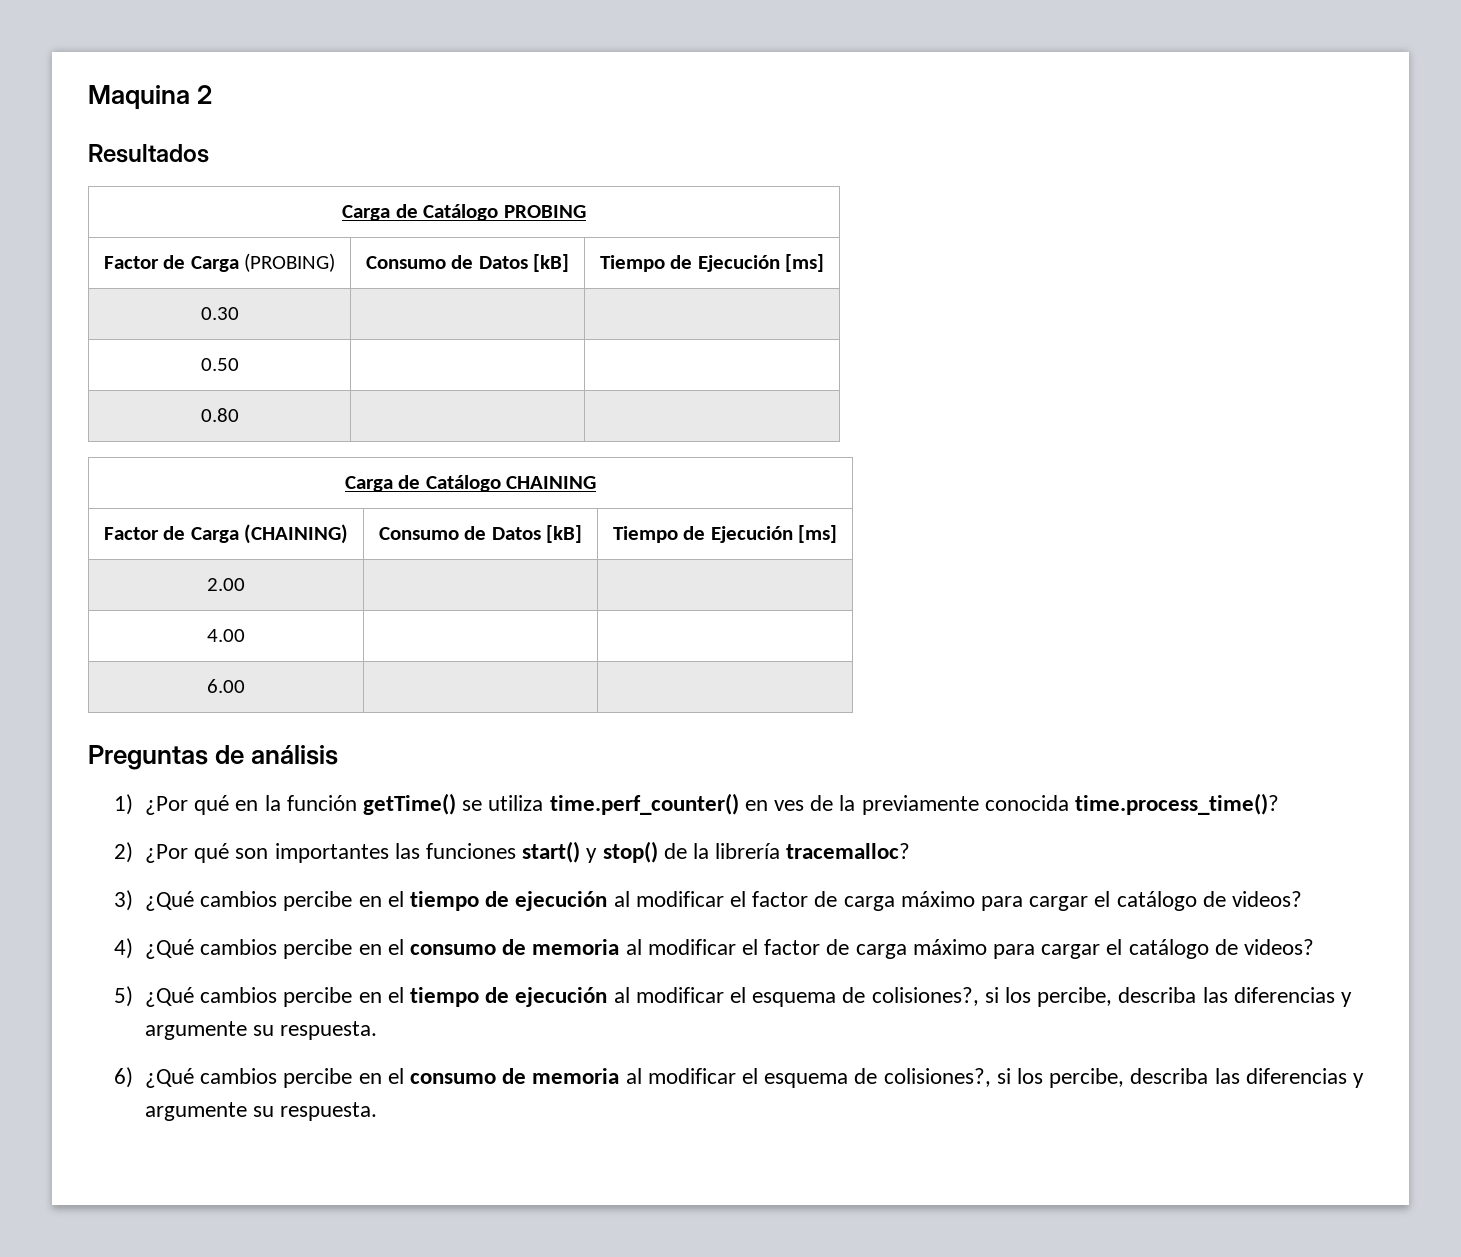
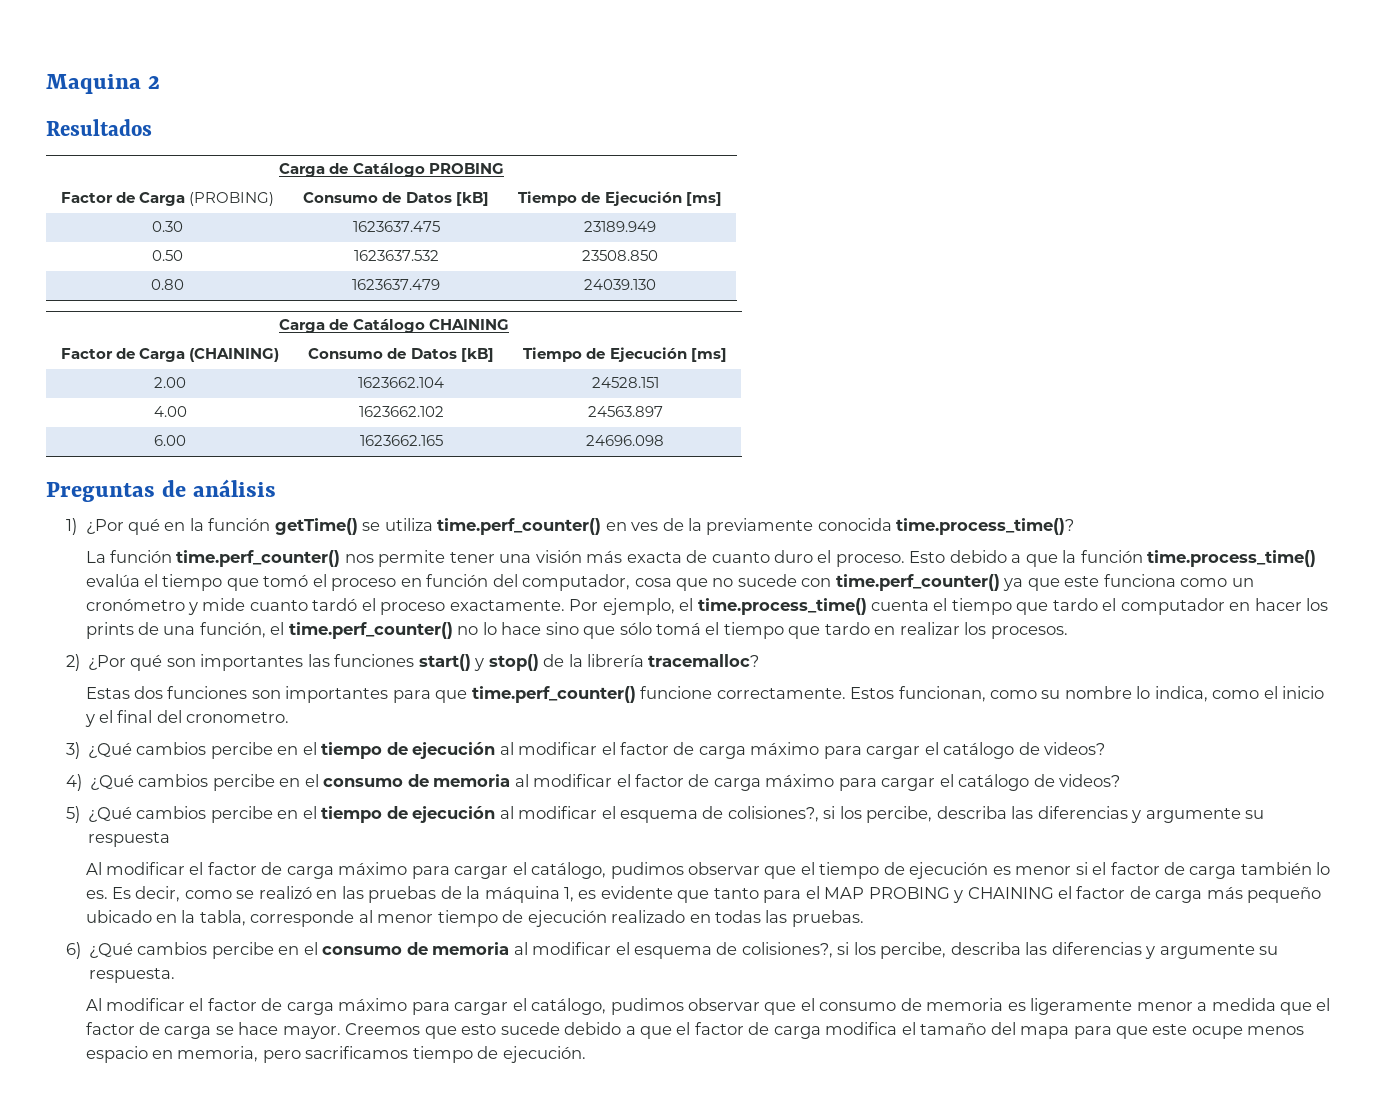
(239, 313) | -> [352,221,440,232] [584,221,656,232] 1623637.475 | 23189.949
(239, 364) | -> [353,250,439,261] [582,250,658,261] 1623637.532 | 23508.850
(239, 415) | -> [351,279,440,290] [584,279,656,290] 1623637.479 | 24039.130
(245, 584) | -> [357,377,444,388] [591,377,659,388] 1623662.104 | 24528.151
(245, 635) | -> [358,406,444,417] [587,406,663,417] 1623662.102 | 24563.897
(245, 686) | -> [359,435,443,446] [586,435,664,446] 1623662.165 | 24696.098
(1280, 804) none -> [85,550,1317,567] [85,574,1254,591] [85,598,1329,615] [85,622,1068,639] // La función time.perf_counter() nos permite tener una visión más exacta de cuanto duro el proceso. Esto debido a que la función time.process_time() evalúa el tiempo que tomó el proceso en función del computador, cosa que no sucede con time.perf_counter() ya que este funciona como un cronómetro y mide cuanto tardó el proceso exactamente. Por ejemplo, el time.process_time() cuenta el tiempo que tardo el computador en hacer los prints de una función, el time.perf_counter() no lo hace sino que sólo tomá el tiempo que tardo en realizar los procesos.
(911, 851) none -> [85,686,1325,703] [84,710,290,727] // Estas dos funciones son importantes para que time.perf_counter() funcione correctamente. Estos funcionan, como su nombre lo indica, como el inicio y el final del cronometro.
[280,1021,378,1040] respuesta. -> [88,832,171,847] [85,862,1331,879] [85,886,1322,903] [85,910,864,927] respuesta // Al modificar el factor de carga máximo para cargar el catálogo, pudimos observar que el tiempo de ejecución es menor si el factor de carga también lo es. Es decir, como se realizó en las pruebas de la máquina 1, es evidente que tanto para el MAP PROBING y CHAINING el factor de carga más pequeño ubicado en la tabla, corresponde al menor tiempo de ejecución realizado en todas las pruebas.
(378, 1111) none -> [85,998,1331,1015] [85,1022,1305,1039] [85,1046,586,1063] // Al modificar el factor de carga máximo para cargar el catálogo, pudimos observar que el consumo de memoria es ligeramente menor a medida que el factor de carga se hace mayor. Creemos que esto sucede debido a que el factor de carga modifica el tamaño del mapa para que este ocupe menos espacio en memoria, pero sacrificamos tiempo de ejecución.

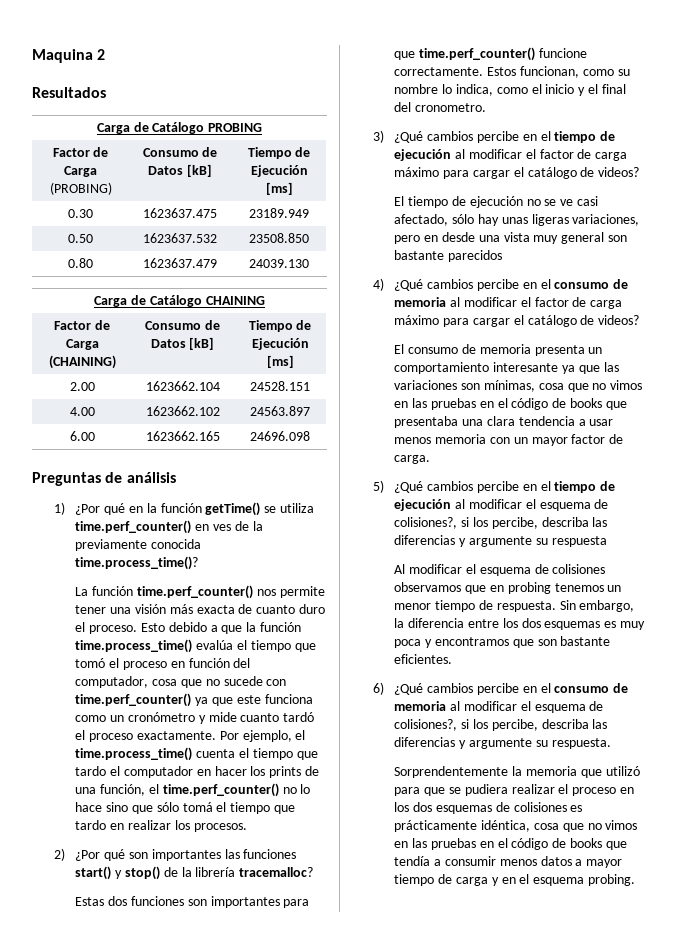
(1106, 748) none -> [394,196,598,208] [394,214,640,226] [394,232,627,244] [394,250,503,262] // El tiempo de ejecución no se ve casi afectado, sólo hay unas ligeras variaciones, pero en desde una vista muy general son bastante parecidos
(1121, 780) none -> [394,344,603,356] [394,362,619,374] [394,380,643,392] [394,398,627,410] [394,416,614,428] [394,434,624,446] [394,455,431,464] // El consumo de memoria presenta un comportamiento interesante ya que las variaciones son mínimas, cosa que no vimos en las pruebas en el código de books que presentaba una clara tendencia a usar menos memoria con un mayor factor de carga.
[207,862,1331,879] [85,886,1322,903] [85,910,864,927] factor de carga máximo para cargar el catálogo, pudimos observar que el tiempo de ejecución es menor si el factor de carga también lo es. Es decir, como se realizó en las pruebas de la máquina 1, es evidente que tanto para el MAP PROBING y CHAINING el factor de carga más pequeño ubicado en la tabla, corresponde al menor tiempo de ejecución realizado en todas las pruebas. -> [479,564,606,576] [394,582,622,594] [394,600,635,612] [394,618,645,630] [394,636,611,648] [394,654,453,664] esquema de colisiones observamos que en probing tenemos un menor tiempo de respuesta. Sin embargo, la diferencia entre los dos esquemas es muy poca y encontramos que son bastante eficientes.
[85,998,1331,1015] [85,1022,1305,1039] [85,1046,586,1063] Al modificar el factor de carga máximo para cargar el catálogo, pudimos observar que el consumo de memoria es ligeramente menor a medida que el factor de carga se hace mayor. Creemos que esto sucede debido a que el factor de carga modifica el tamaño del mapa para que este ocupe menos espacio en memoria, pero sacrificamos tiempo de ejecución. -> [394,766,640,778] [394,784,634,796] [394,802,583,814] [394,820,638,832] [394,838,627,850] [394,856,623,868] [394,874,635,886] Sorprendentemente la memoria que utilizó para que se pudiera realizar el proceso en los dos esquemas de colisiones es prácticamente idéntica, cosa que no vimos en las pruebas en el código de books que tendía a consumir menos datos a mayor tiempo de carga y en el esquema probing.

